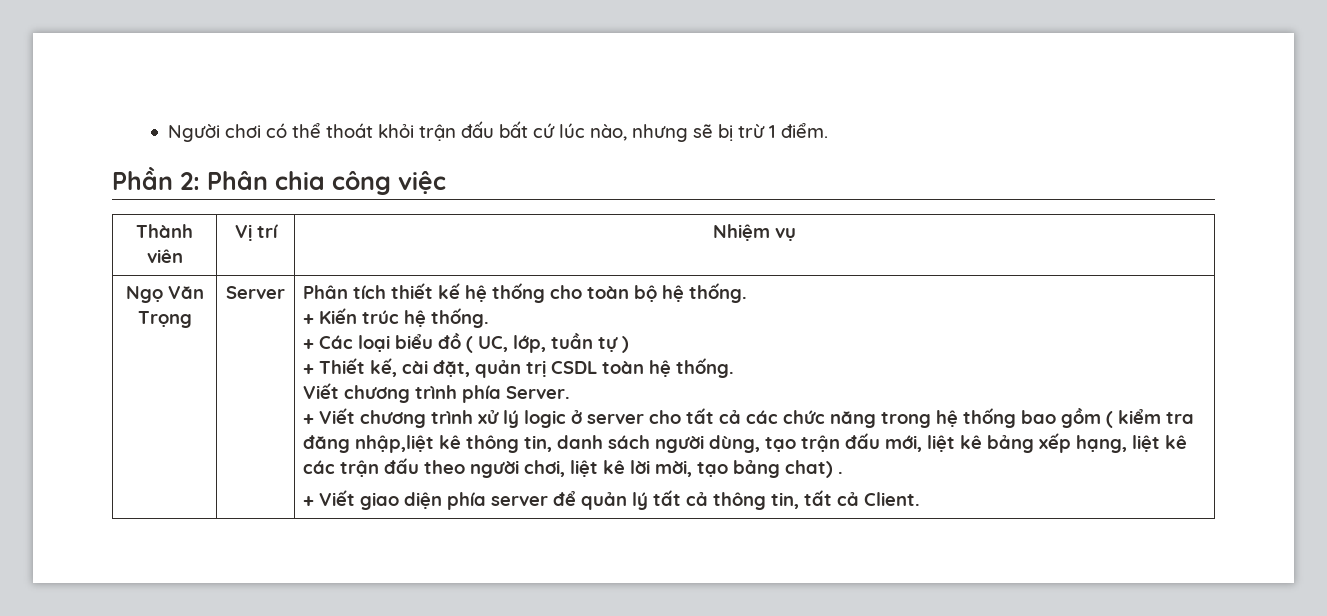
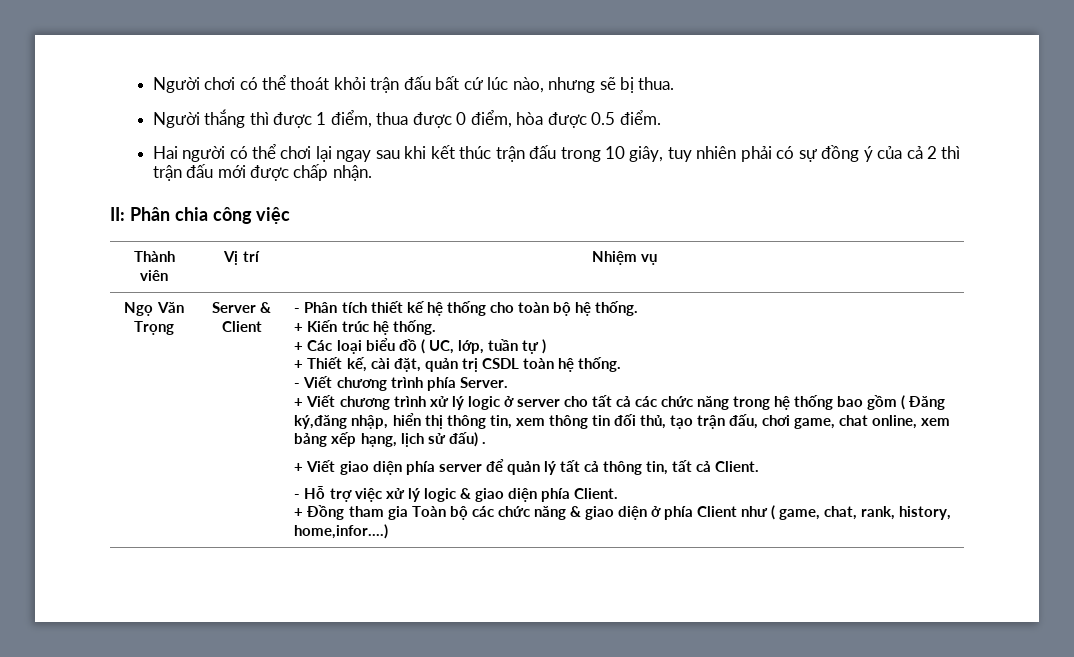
[737,123,828,138] [112,167,200,190] trừ 1 điểm. // Phần 2: -> [638,77,675,90] [152,109,661,128] [152,144,961,162] [152,164,372,181] [110,207,125,221] thua. // Người thắng thì được 1 điểm, thua được 0 điểm, hòa được 0.5 điểm. // Hai người có thể chơi lại ngay sau khi kết thúc trận đấu trong 10 giây, tuy nhiên phải có sự đồng ý của cả 2 thì trận đấu mới được chấp nhận. // II:
(285, 292) | -> [260,302,272,313] [221,321,262,332] [294,308,301,313] & Client | -
(735, 368) none -> [294,383,301,388] -
[1118,409,1195,424] [303,433,1188,453] [303,458,834,478] kiểm tra đăng nhập,liệt kê thông tin, danh sách người dùng, tạo trận đấu mới, liệt kê bảng xếp hạng, liệt kê các trận đấu theo người chơi, liệt kê lời mời, tạo bảng chat) -> [909,396,946,410] [294,413,951,429] [294,432,478,447] Đăng ký,đăng nhập, hiển thị thông tin, xem thông tin đối thủ, tạo trận đấu, chơi game, chat online, xem bảng xếp hạng, lịch sử đấu)
(921, 499) none -> [294,486,618,502] [294,505,952,520] [294,524,389,539] // - Hỗ trợ việc xử lý logic & giao diện phía Client. // + Đồng tham gia Toàn bộ các chức năng & giao diện ở phía Client như ( game, chat, rank, history, home,infor....)

